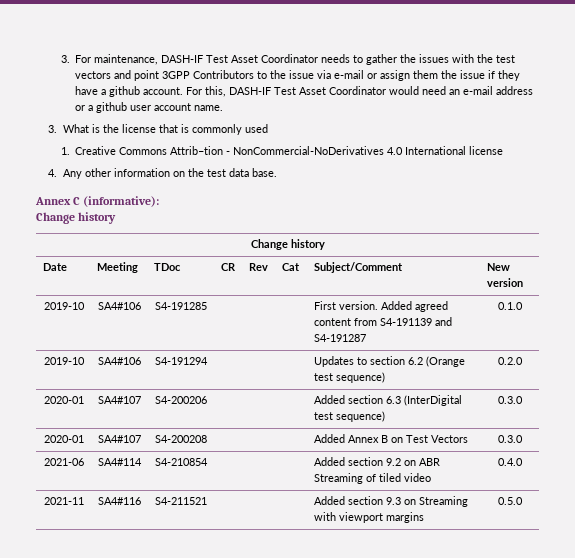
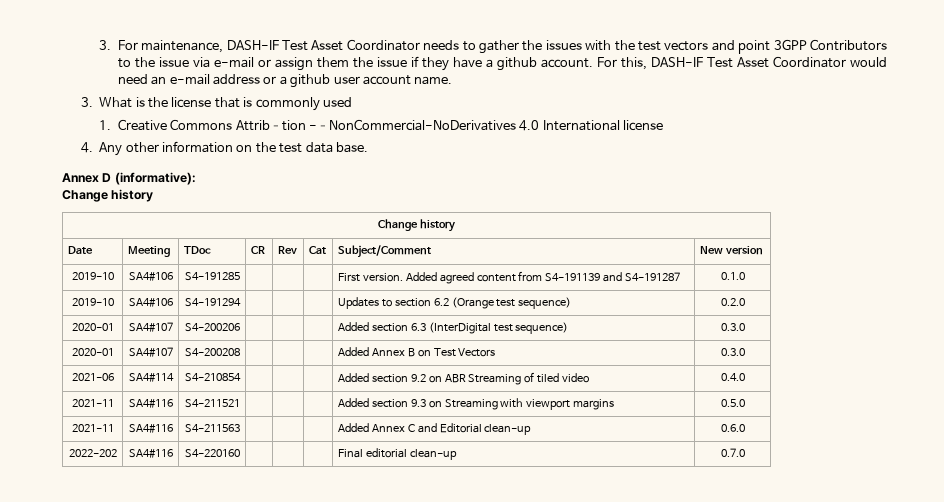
[226,146,385,155] - NonCommercial-NoDerivatives -> [309,119,517,131] -–NonCommercial-NoDerivatives
[73,197,81,205] C -> [102,173,112,182] D
(523, 501) none -> [71,424,114,432] [128,424,173,433] [184,424,240,433] [337,423,532,435] [720,424,745,432] [68,449,117,457] [128,449,173,458] [184,449,240,458] [337,448,457,460] [720,448,745,457] // 2021-11 | SA4#116 | S4-211563 | | | | Added Annex C and Editorial clean-up | 0.6.0 // 2022-202 | SA4#116 | S4-220160 | | | | Final editorial clean-up | 0.7.0

